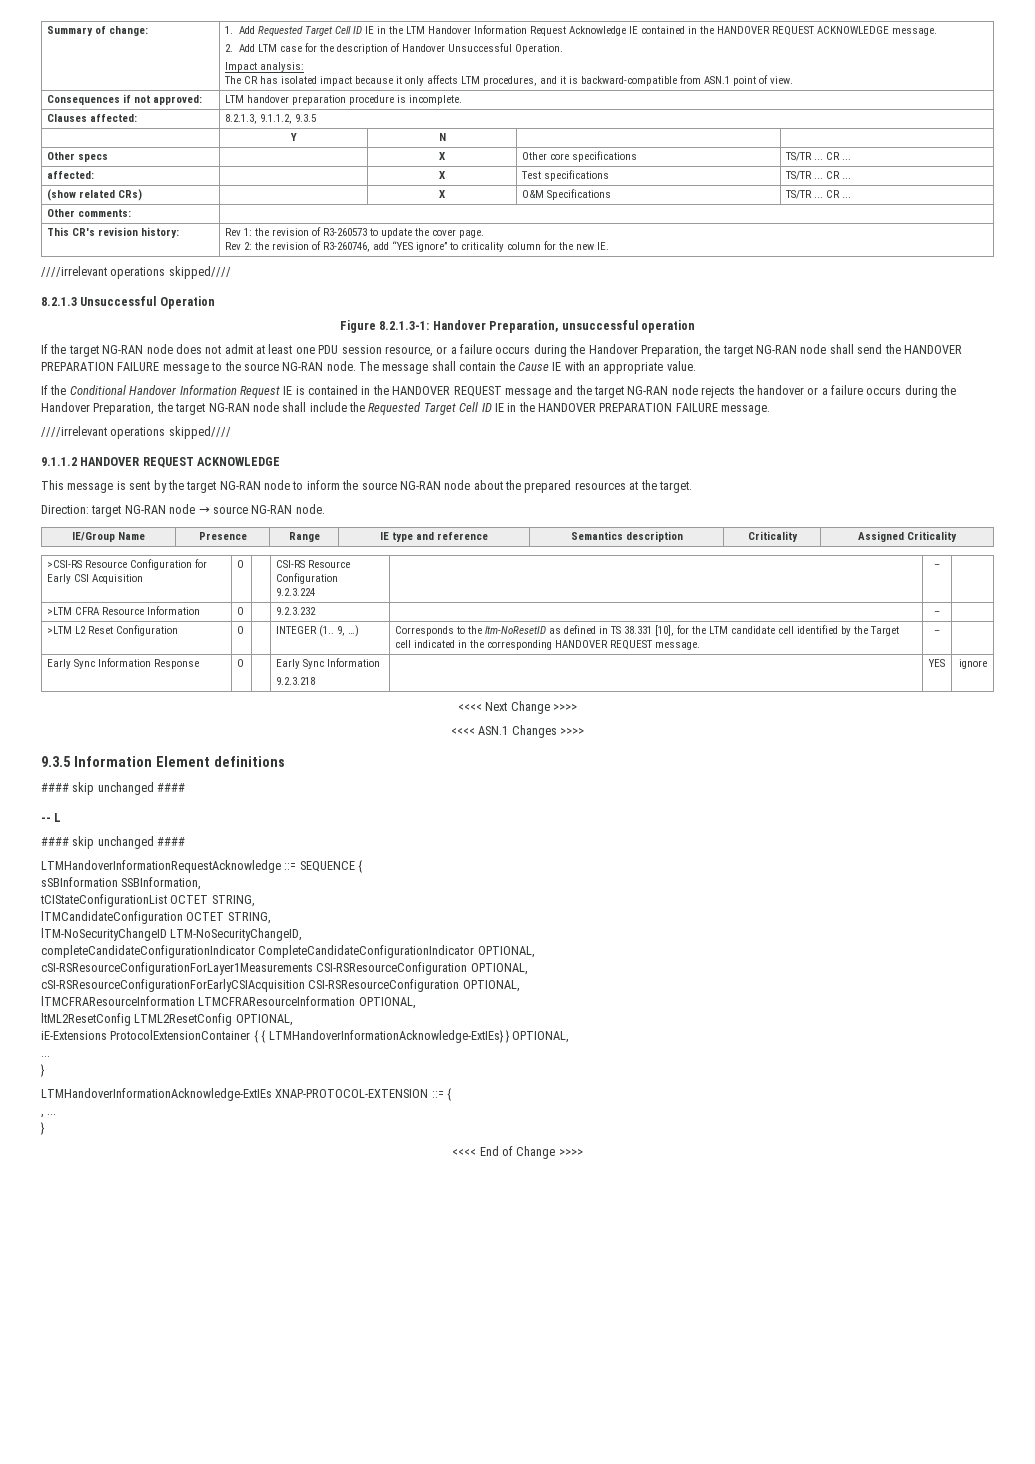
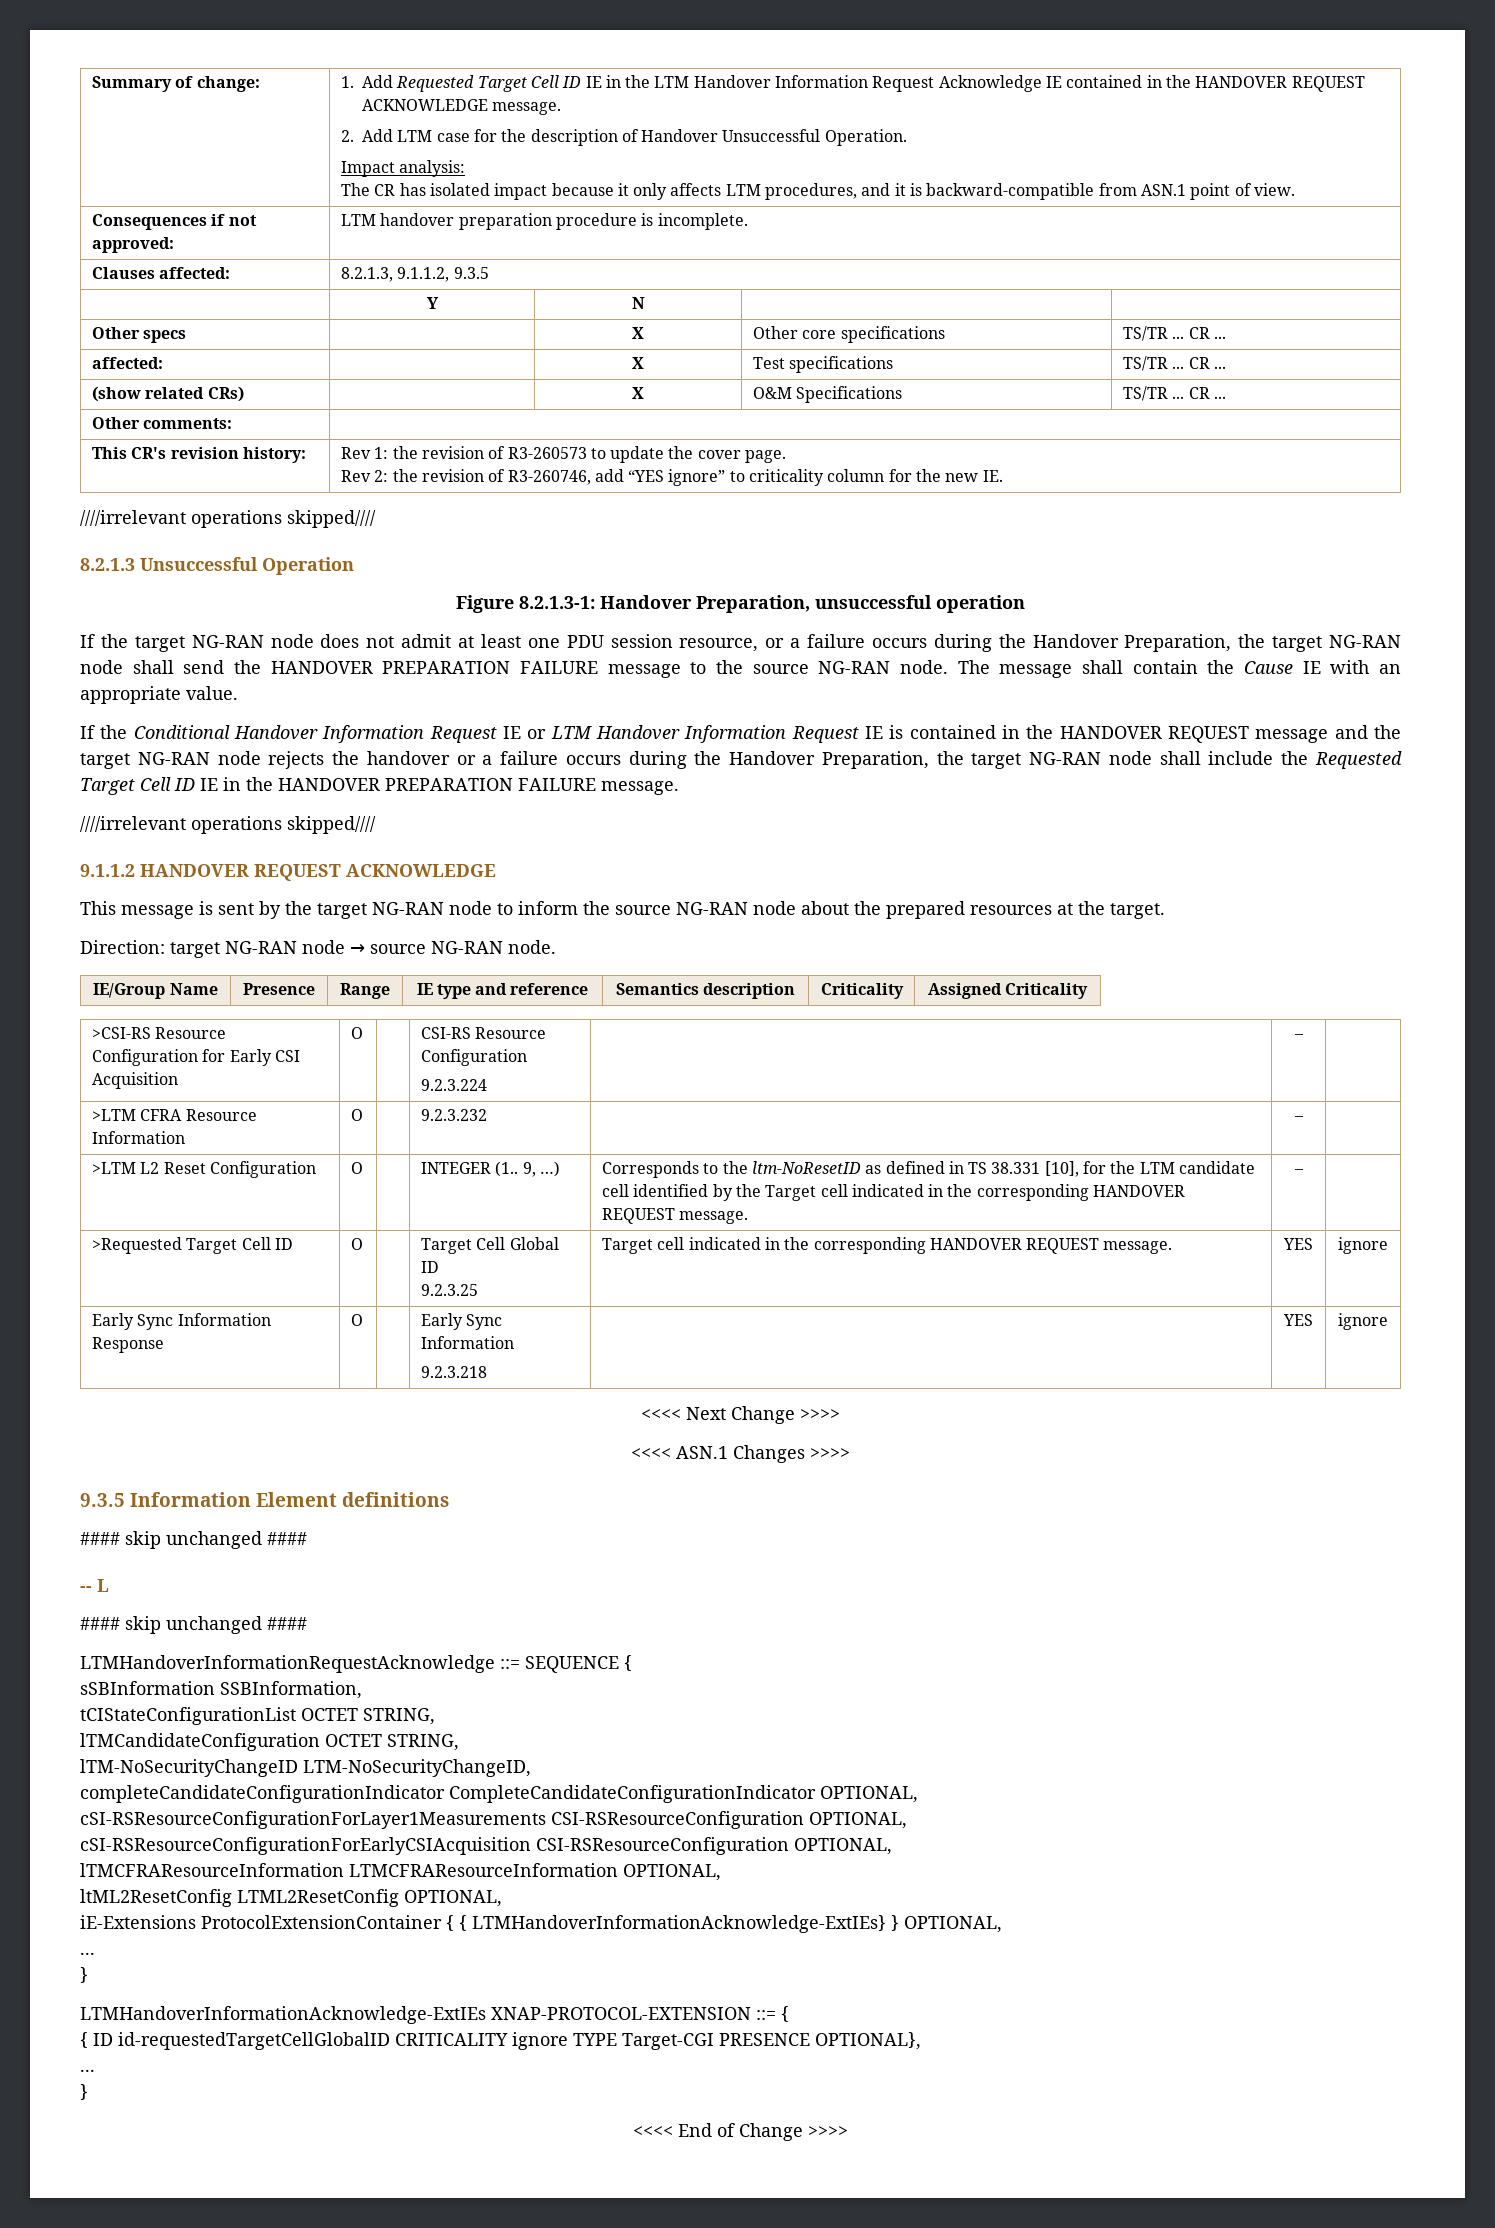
(293, 390) none -> [527,725,884,743] or LTM Handover Information Request IE
(940, 632) none -> [91,1237,293,1254] [350,1238,363,1250] [420,1237,559,1254] [420,1261,439,1273] [420,1284,478,1296] [601,1237,1173,1254] [1283,1238,1313,1250] [1338,1237,1388,1254] // >Requested Target Cell ID | O | | Target Cell Global ID // 9.2.3.25 | Target cell indicated in the corresponding HANDOVER REQUEST message. | YES | ignore
[41,1114,44,1118] , -> [80,2032,921,2050] { ID id-requestedTargetCellGlobalID CRITICALITY ignore TYPE Target-CGI PRESENCE OPTIONAL}, //

